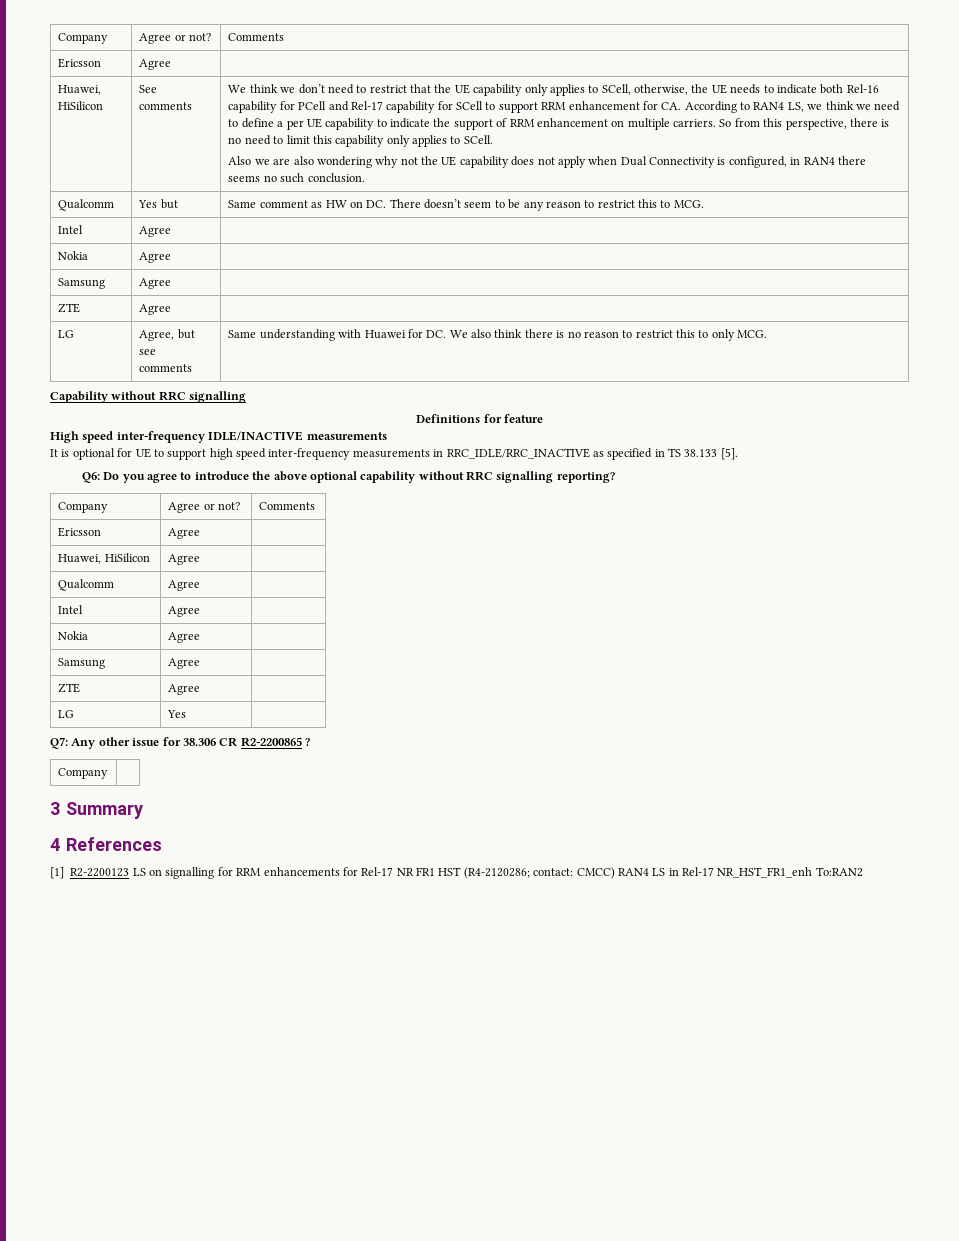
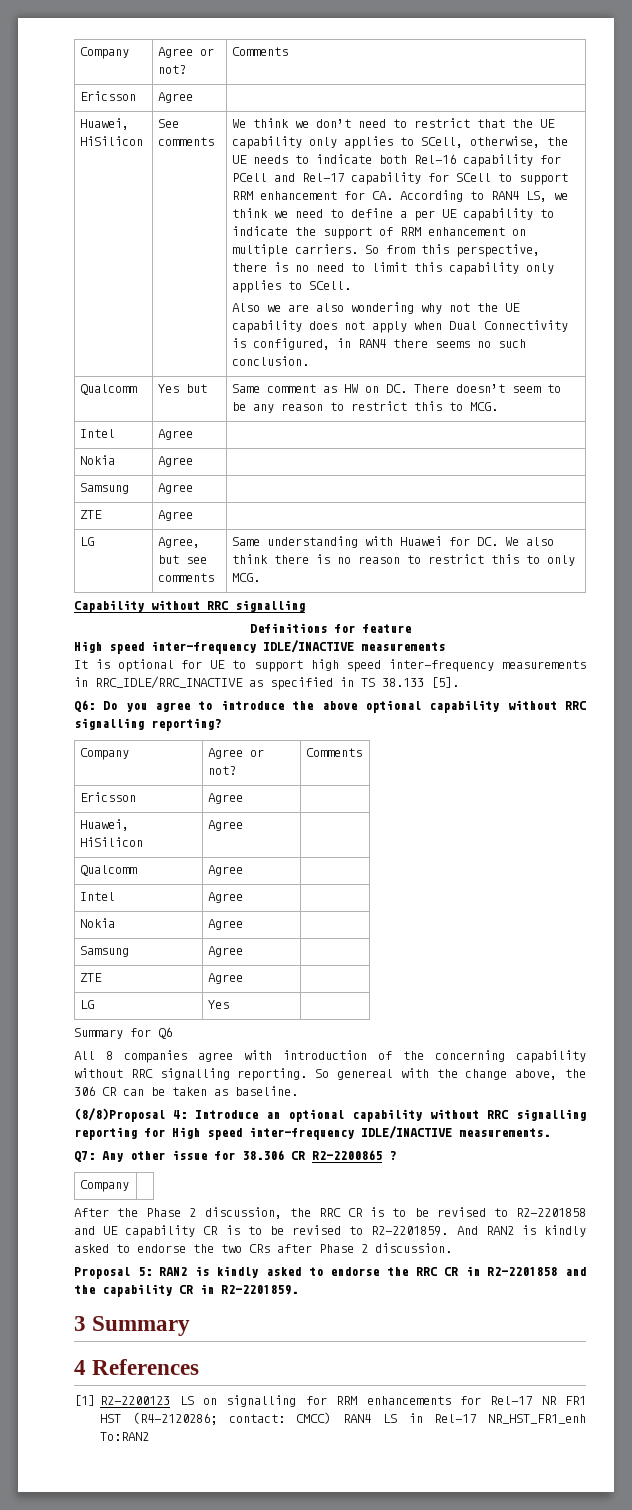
(187, 714) none -> [74,1027,172,1039] [74,1050,586,1063] [74,1068,586,1081] [74,1086,298,1096] [74,1108,586,1122] [74,1126,550,1140] // Summary for Q6 // All 8 companies agree with introduction of the concerning capability without RRC signalling reporting. So genereal with the change above, the 306 CR can be taken as baseline. // (8/8)Proposal 4: Introduce an optional capability without RRC signalling reporting for High speed inter-frequency IDLE/INACTIVE measurements.
(109, 773) none -> [74,1207,586,1219] [74,1225,586,1238] [74,1243,452,1253] [74,1266,587,1279] [74,1284,298,1297] // After the Phase 2 discussion, the RRC CR is to be revised to R2-2201858 and UE capability CR is to be revised to R2-2201859. And RAN2 is kindly asked to endorse the two CRs after Phase 2 discussion. // Proposal 5: RAN2 is kindly asked to endorse the RRC CR in R2-2201858 and the capability CR in R2-2201859.

